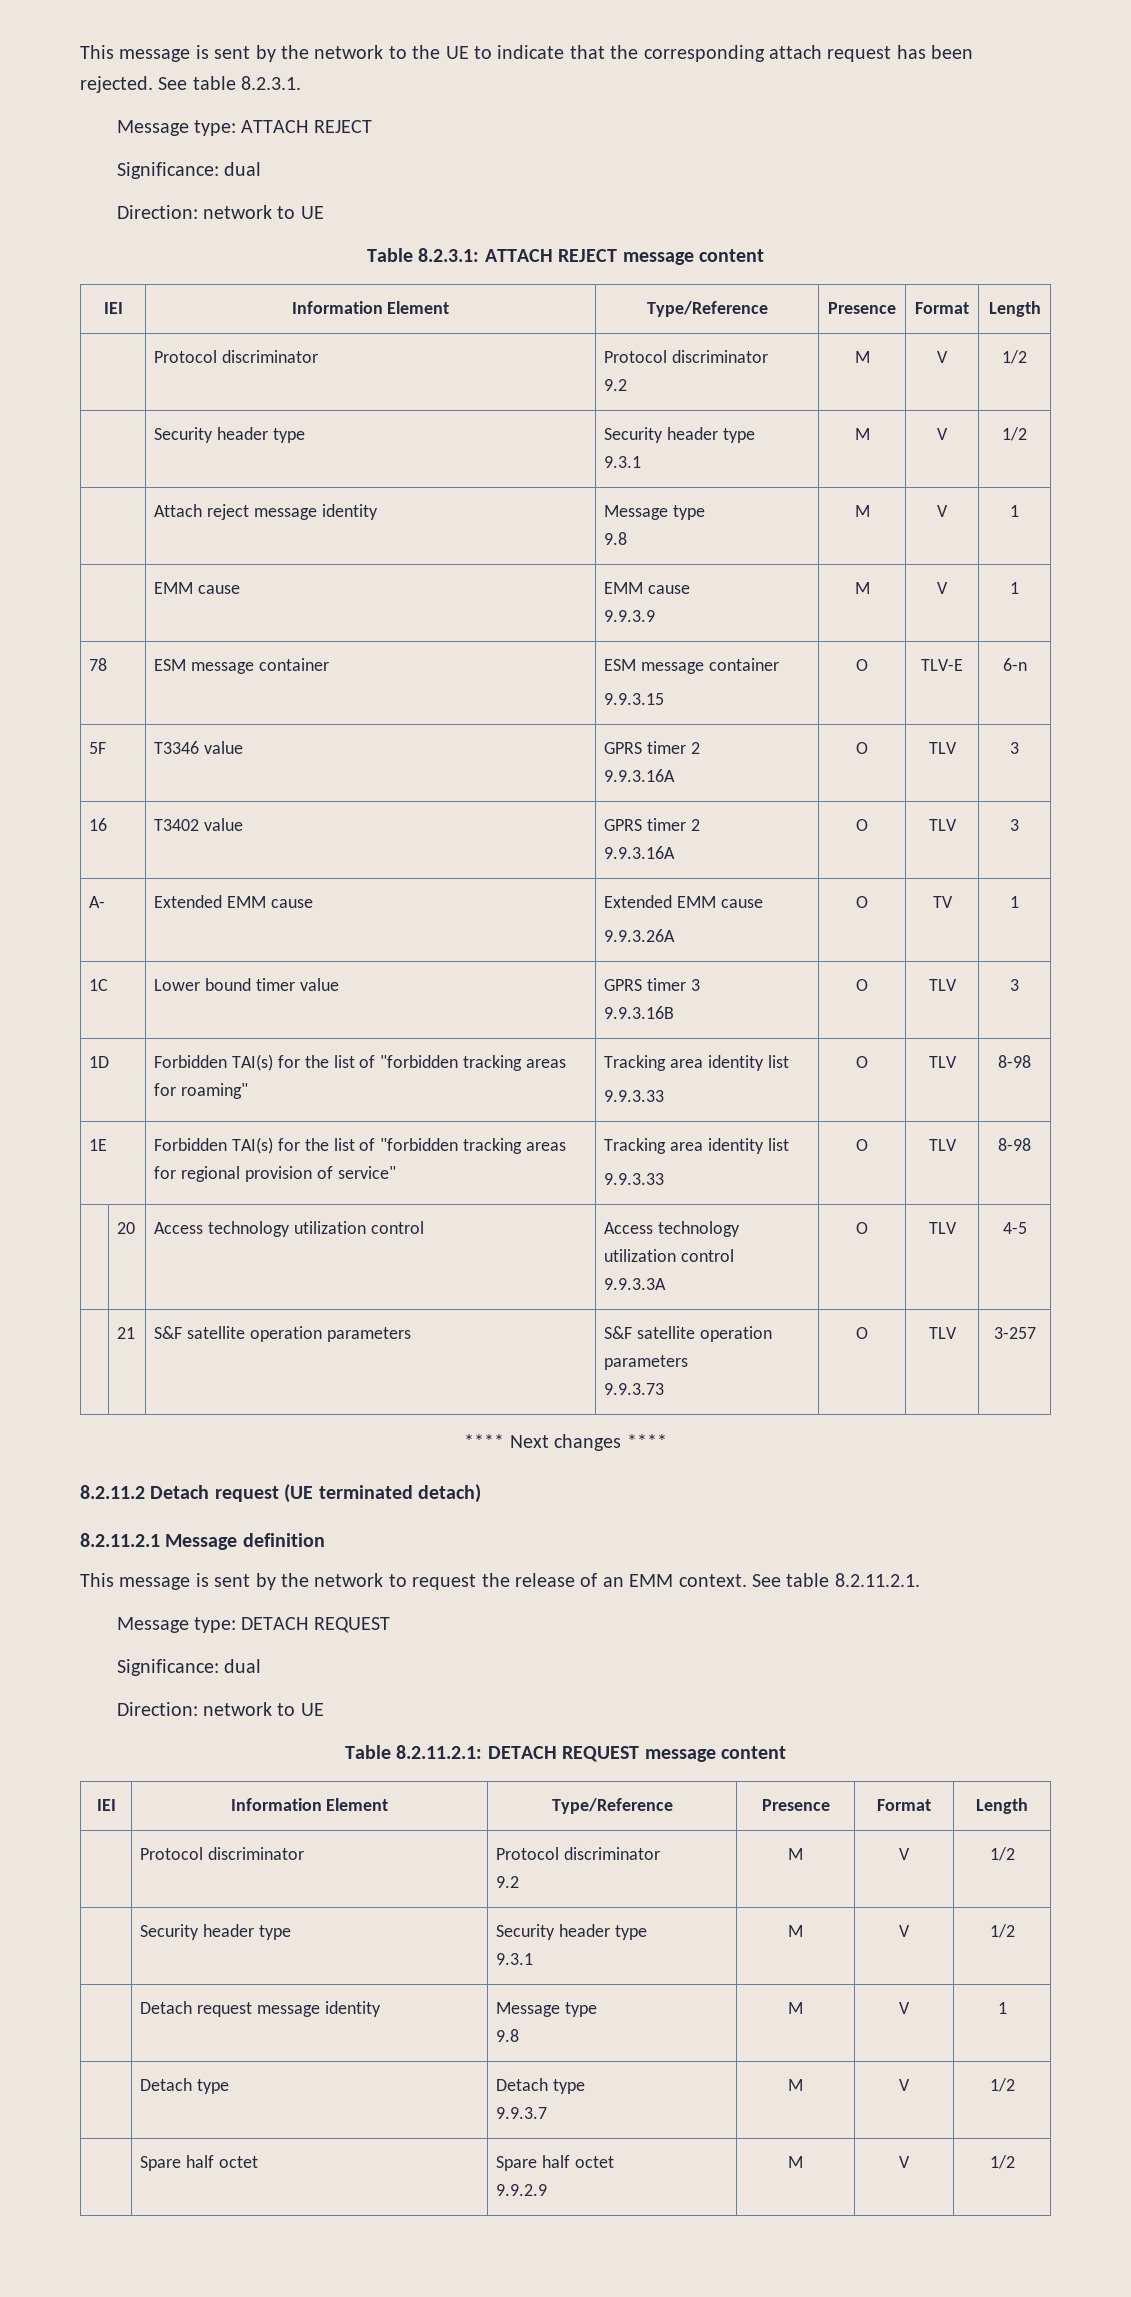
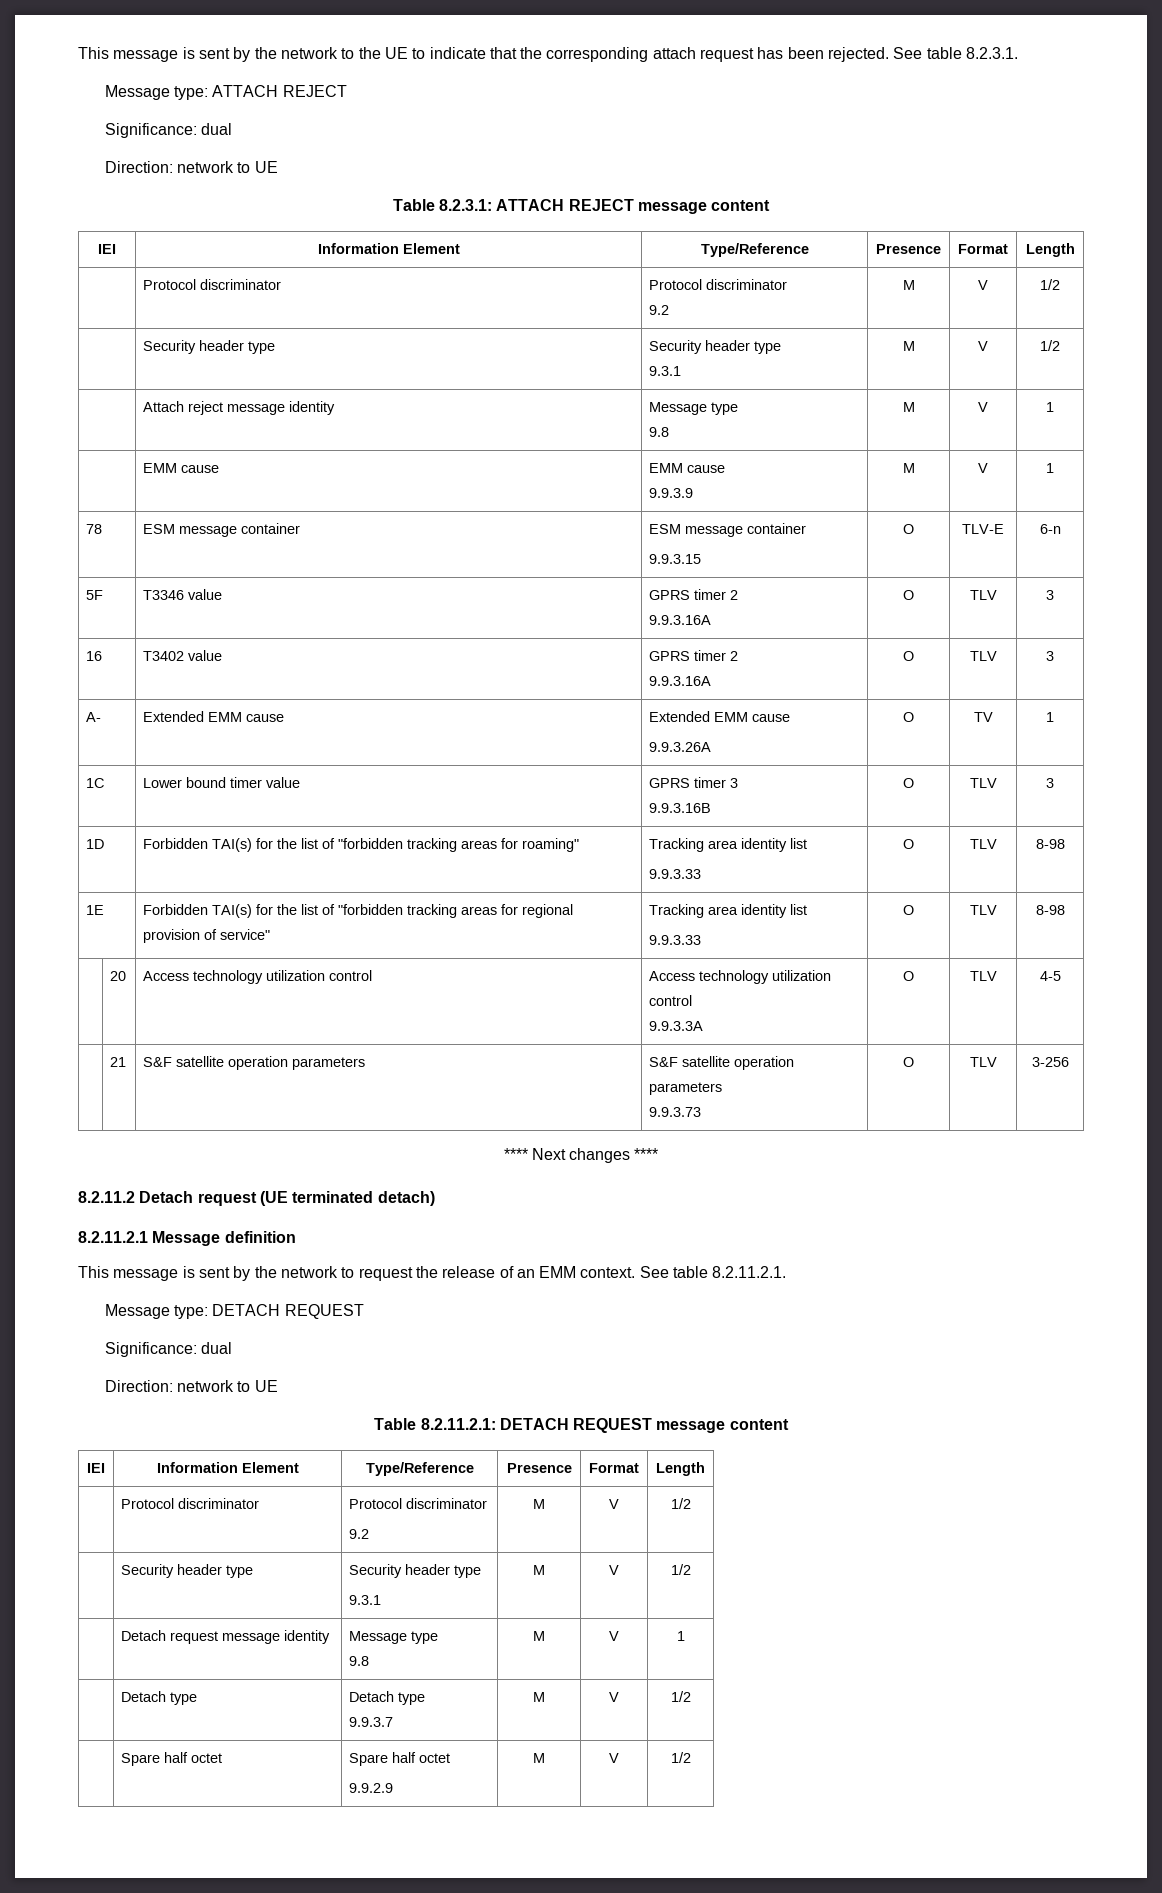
[993,1327,1036,1339] 3-257 -> [1031,1057,1069,1067] 3-256

